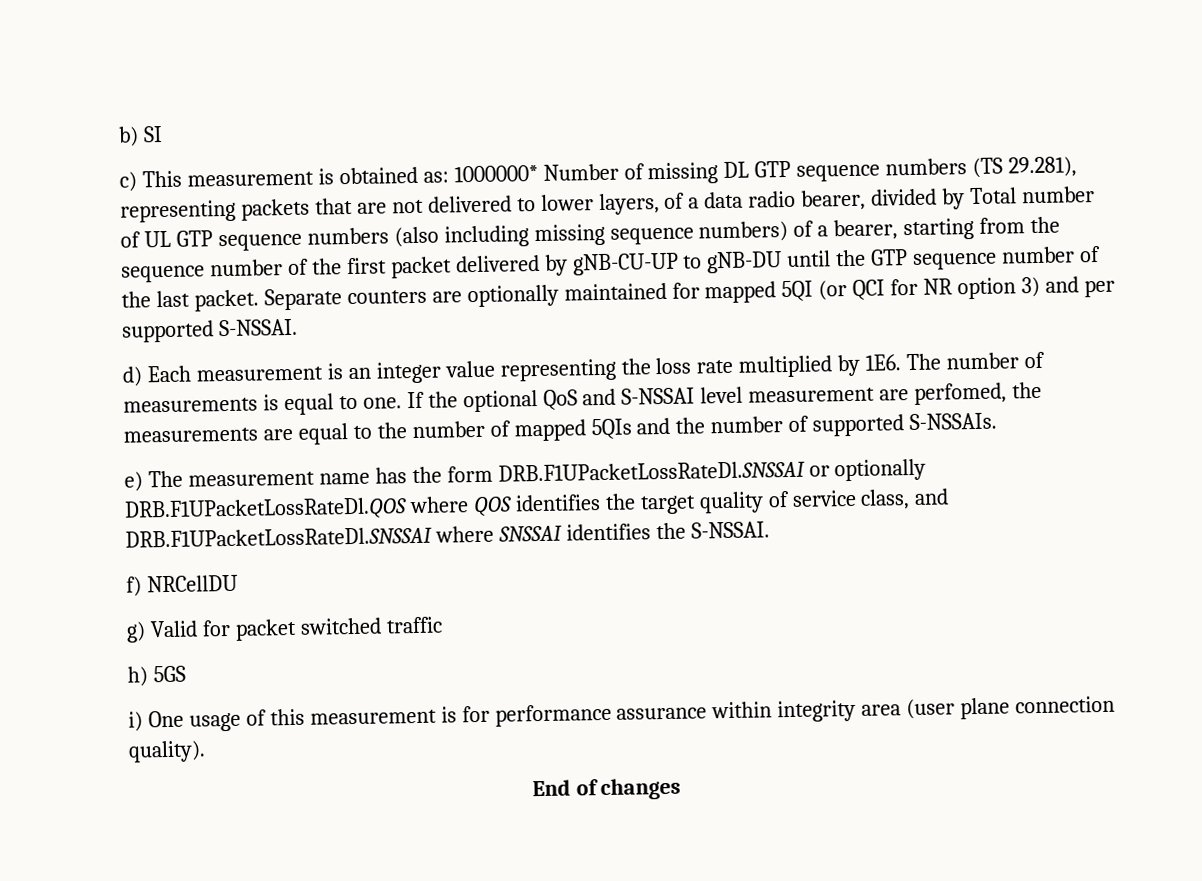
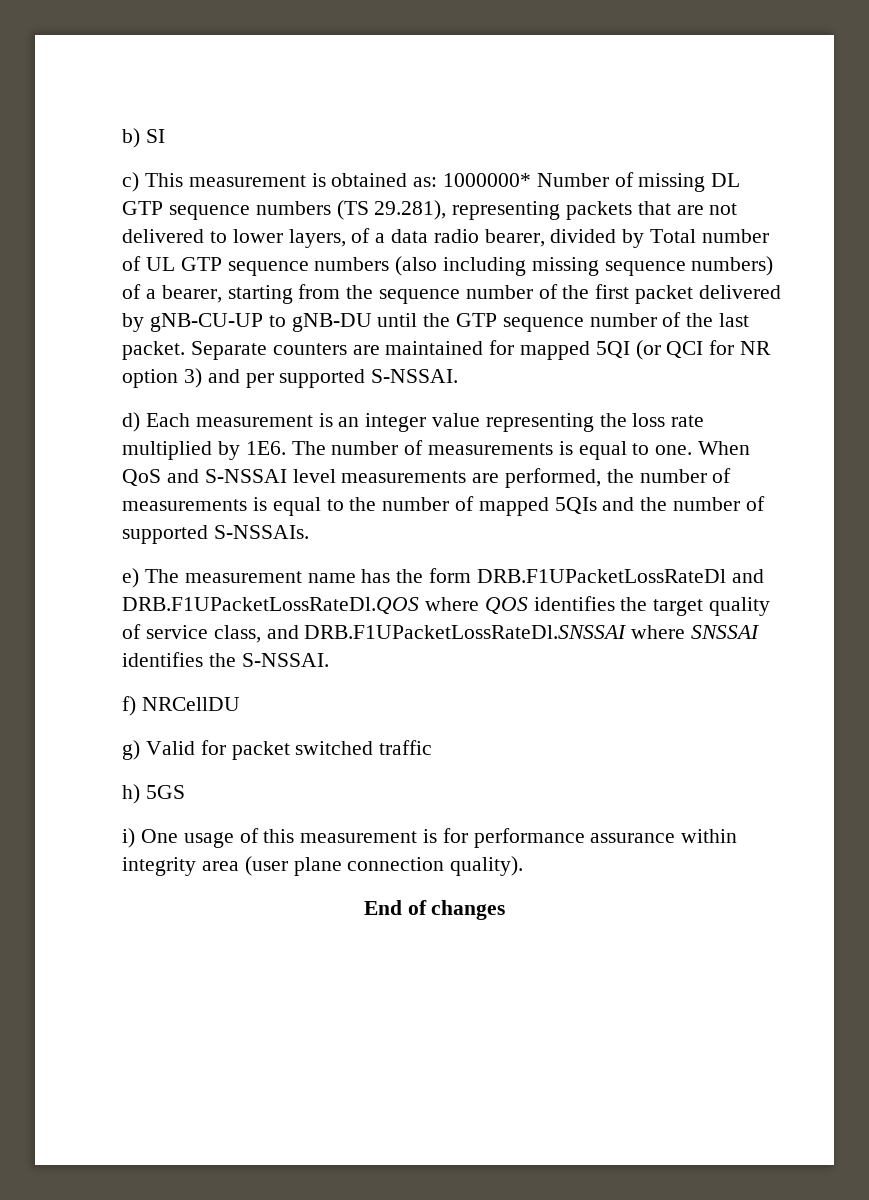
[466,284,559,308] optionally -> (380, 350) none
[406,390,538,413] If the optional -> [698,441,751,455] When
[748,381,1043,405] [123,427,293,443] measurement are perfomed, the measurements are -> [341,468,732,488] [122,497,267,511] measurements are performed, the number of measurements is
[497,458,927,482] DRB.F1UPacketLossRateDl.SNSSAI or optionally -> [476,569,764,583] DRB.F1UPacketLossRateDl and

